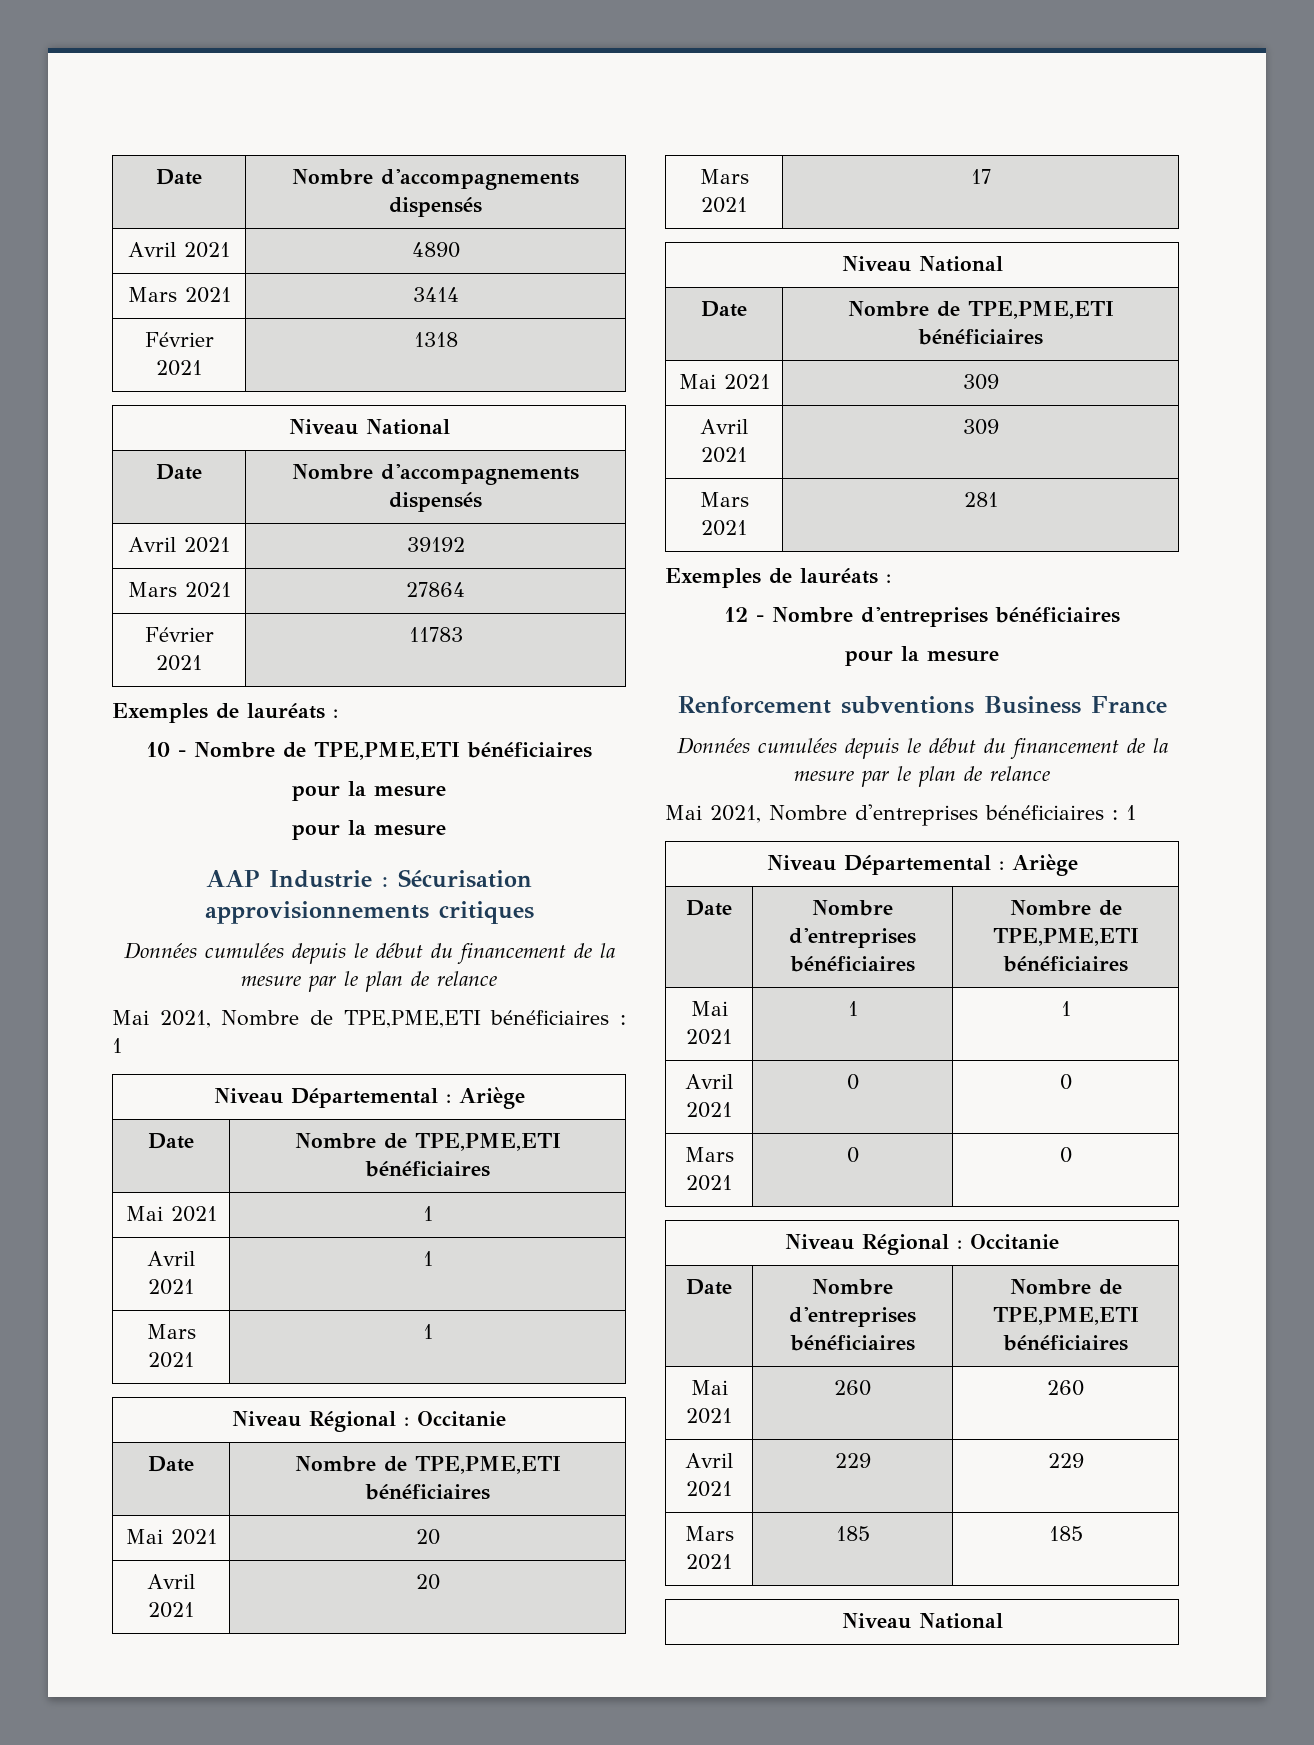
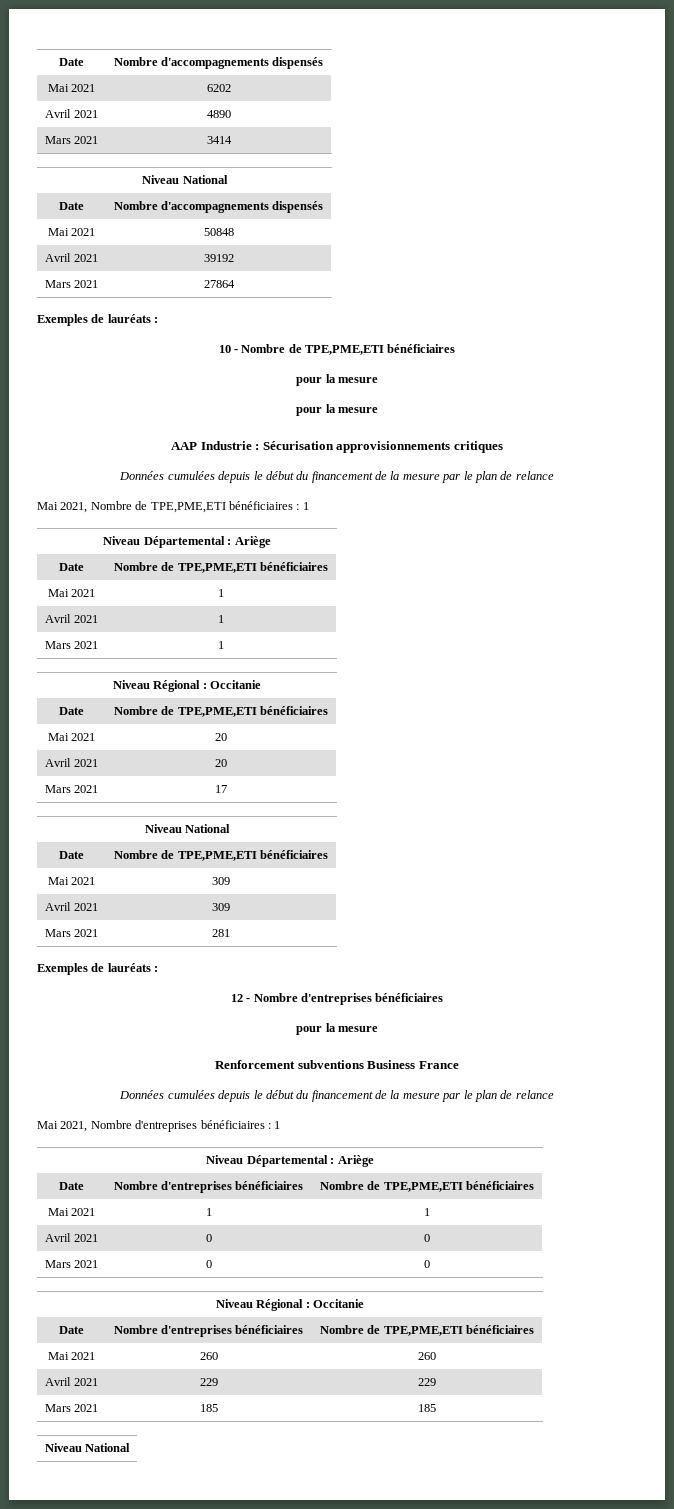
[156,169,202,185] [292,168,579,190] [389,197,482,217] Date | Nombre d'accompagnements dispensés -> [59,58,84,66] [113,57,324,69] [47,84,96,92] [206,84,231,92] Date | Nombre d'accompagnements dispensés // Mai 2021 | 6202
[144,332,214,347] [156,360,202,376] [413,332,458,347] // Février 2021 | 1318 -> (232, 140) none
(482, 502) none -> [47,228,96,236] [203,228,234,236] // Mai 2021 | 50848
[144,627,214,642] [156,655,202,671] [408,627,463,642] // Février 2021 | 11783 -> (235, 284) none

